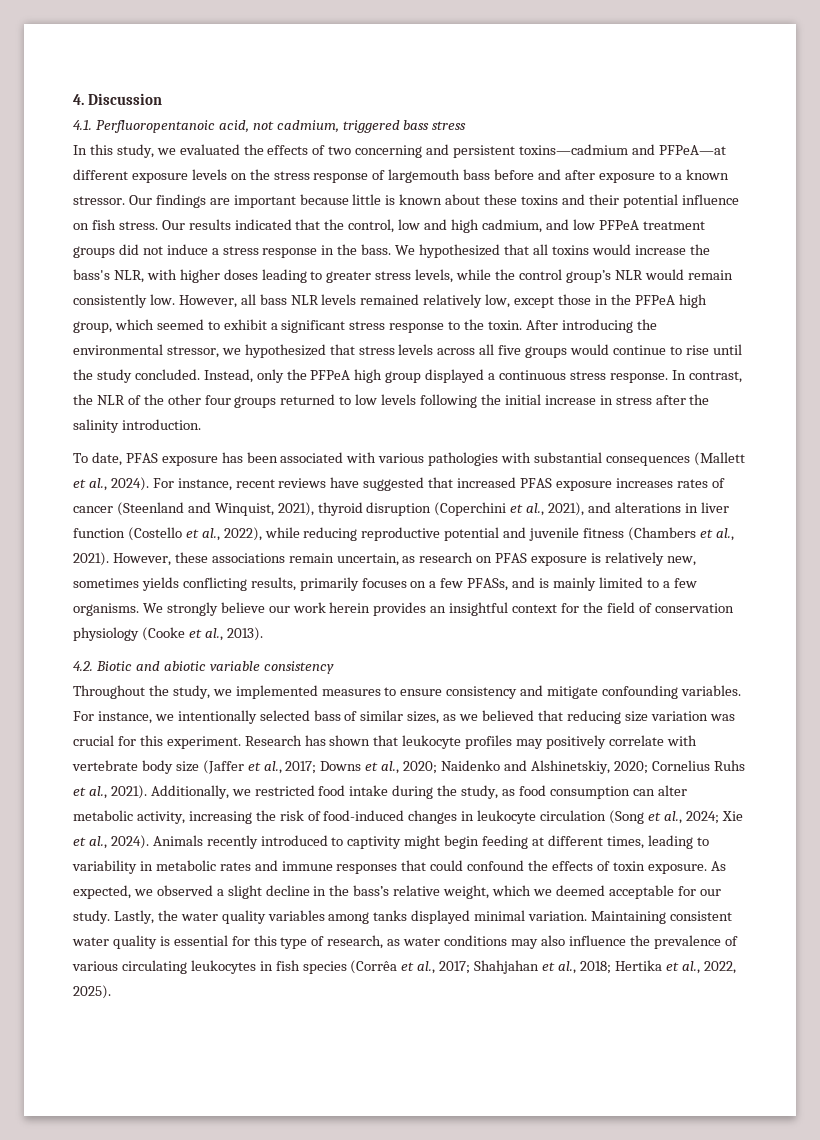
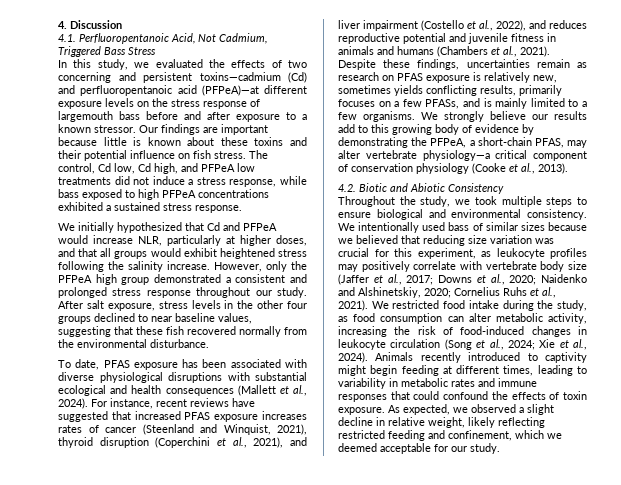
[218,120,467,133] acid, not cadmium, triggered bass stress -> [171,33,267,44] [58,46,156,57] Acid, Not Cadmium, Triggered Bass Stress
[631,144,726,155] and PFPeA—at -> [288,72,307,83] [58,85,259,96] (Cd) and perfluoropentanoic acid (PFPeA)—at
[161,219,705,233] [73,246,115,258] Our results indicated that the control, low and high cadmium, and low PFPeA treatment groups -> [249,150,268,159] [58,163,255,174] [58,177,111,185] The control, Cd low, Cd high, and PFPeA low treatments
[262,244,710,258] [73,269,733,283] [73,294,707,308] [73,319,657,333] [73,344,742,358] [73,369,253,383] response in the bass. We hypothesized that all toxins would increase the bass's NLR, with higher doses leading to greater stress levels, while the control group’s NLR would remain consistently low. However, all bass NLR levels remained relatively low, except those in the PFPeA high group, which seemed to exhibit a significant stress response to the toxin. After introducing the environmental stressor, we hypothesized that stress levels across all five groups would continue to rise until the study concluded. Instead, -> [229,176,307,187] [58,189,269,200] [58,202,242,213] [58,222,277,233] [58,235,307,246] [58,248,307,259] [58,261,262,272] response, while bass exposed to high PFPeA concentrations exhibited a sustained stress response. // We initially hypothesized that Cd and PFPeA would increase NLR, particularly at higher doses, and that all groups would exhibit heightened stress following the salinity increase. However,
[425,369,742,383] [73,394,710,408] [73,419,201,433] displayed a continuous stress response. In contrast, the NLR of the other four groups returned to low levels following the initial increase in stress after the salinity introduction. -> [154,274,307,283] [58,287,307,298] [58,300,307,311] [58,313,252,324] [58,326,307,337] [58,339,209,348] demonstrated a consistent and prolonged stress response throughout our study. After salt exposure, stress levels in the other four groups declined to near baseline values, suggesting that these fish recovered normally from the environmental disturbance.
[378,452,603,466] various pathologies with substantial -> [58,372,307,383] [58,385,162,396] diverse physiological disruptions with substantial ecological and health
[614,502,729,513] [73,528,125,538] alterations in liver function -> [338,20,418,31] liver impairment
[264,527,358,541] while reducing -> [529,20,587,29] and reduces
[627,527,734,541] [73,552,399,566] (Chambers et al., 2021). However, these associations remain uncertain, -> [547,33,556,42] [338,46,550,57] [338,59,570,70] in animals and humans (Chambers et al., 2021). Despite these findings, uncertainties remain
[292,602,635,616] work herein provides an insightful context for the field -> [554,111,587,120] [338,124,534,135] [338,137,587,148] [338,150,587,161] results add to this growing body of evidence by demonstrating the PFPeA, a short-chain PFAS, may alter vertebrate physiology—a critical component
[163,661,334,674] abiotic variable consistency -> [410,183,504,194] Abiotic Consistency
[235,685,741,699] [73,710,310,724] implemented measures to ensure consistency and mitigate confounding variables. For instance, we intentionally selected -> [474,196,587,207] [338,209,587,220] [338,222,446,233] took multiple steps to ensure biological and environmental consistency. We intentionally used
[407,711,457,724] sizes, as -> [520,222,587,231] sizes because
[166,735,399,749] experiment. Research has shown that -> [417,248,491,259] experiment, as
[150,785,251,799] Additionally, we -> [371,301,389,309] We
[329,885,490,899] the bass’s relative weight, -> [388,417,545,428] [338,430,512,441] relative weight, likely reflecting restricted feeding and confinement,
[113,910,732,924] [72,935,738,949] [72,960,736,974] [73,985,111,999] Lastly, the water quality variables among tanks displayed minimal variation. Maintaining consistent water quality is essential for this type of research, as water conditions may also influence the prevalence of various circulating leukocytes in fish species (Corrêa et al., 2017; Shahjahan et al., 2018; Hertika et al., 2022, 2025). -> (500, 448) none

